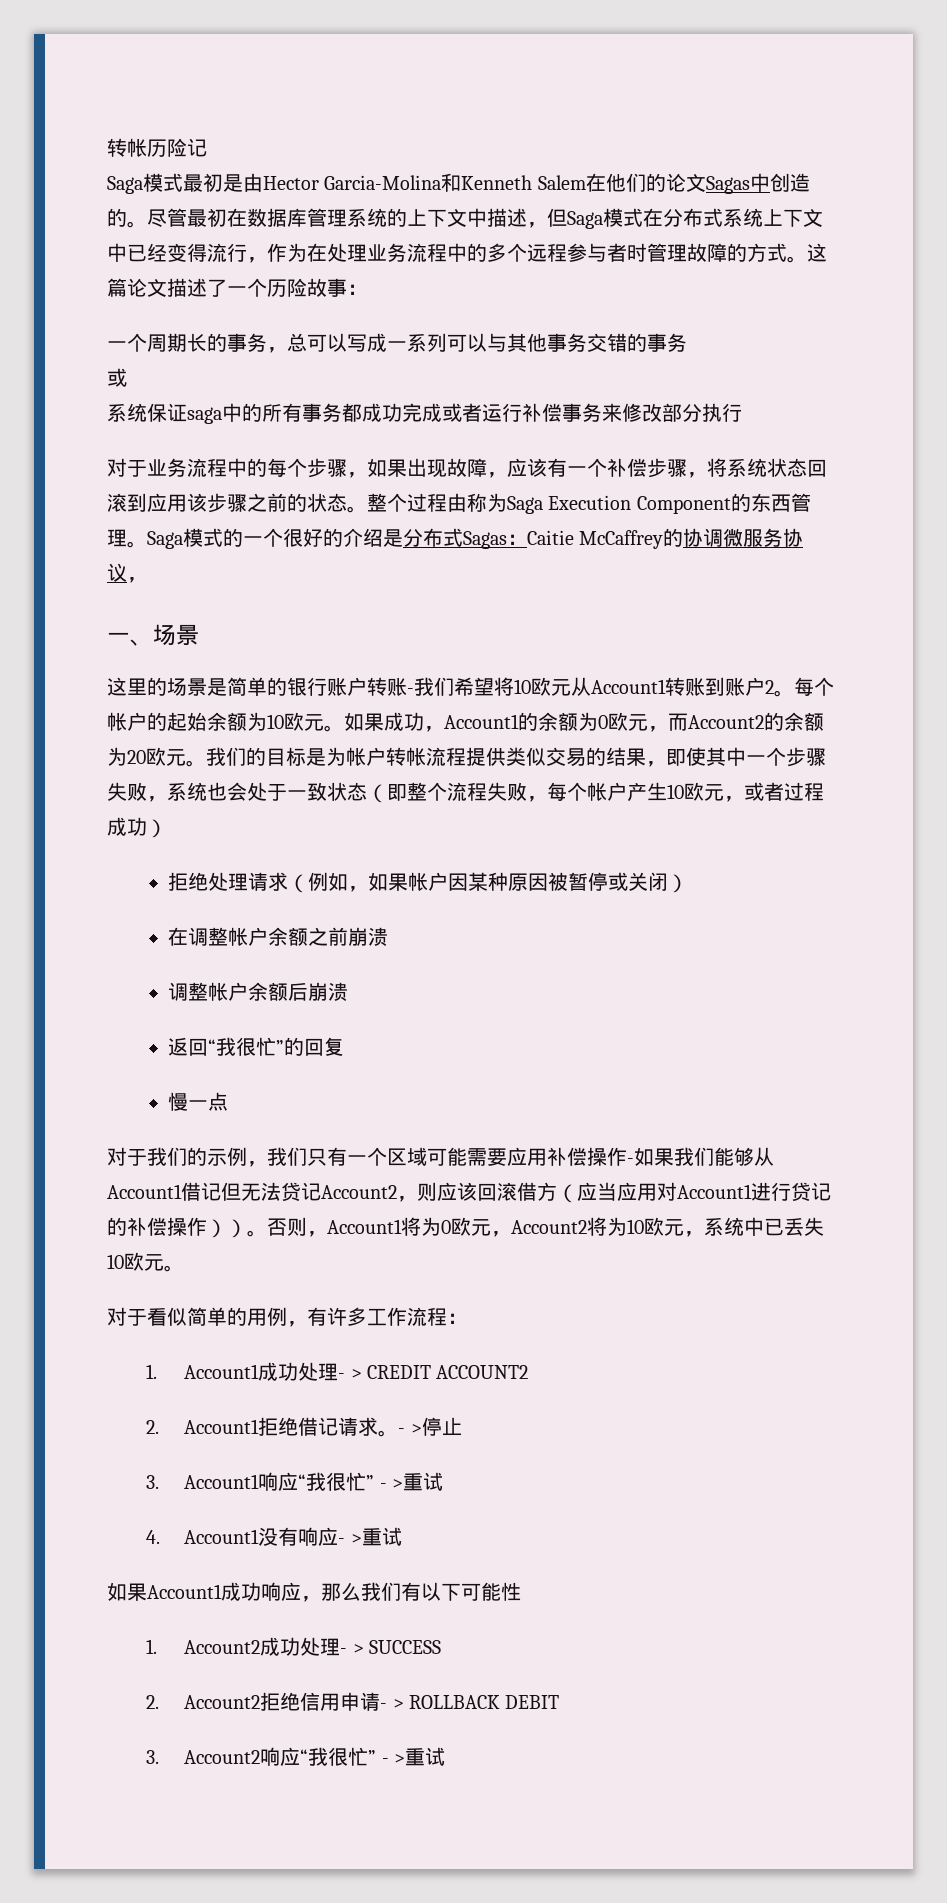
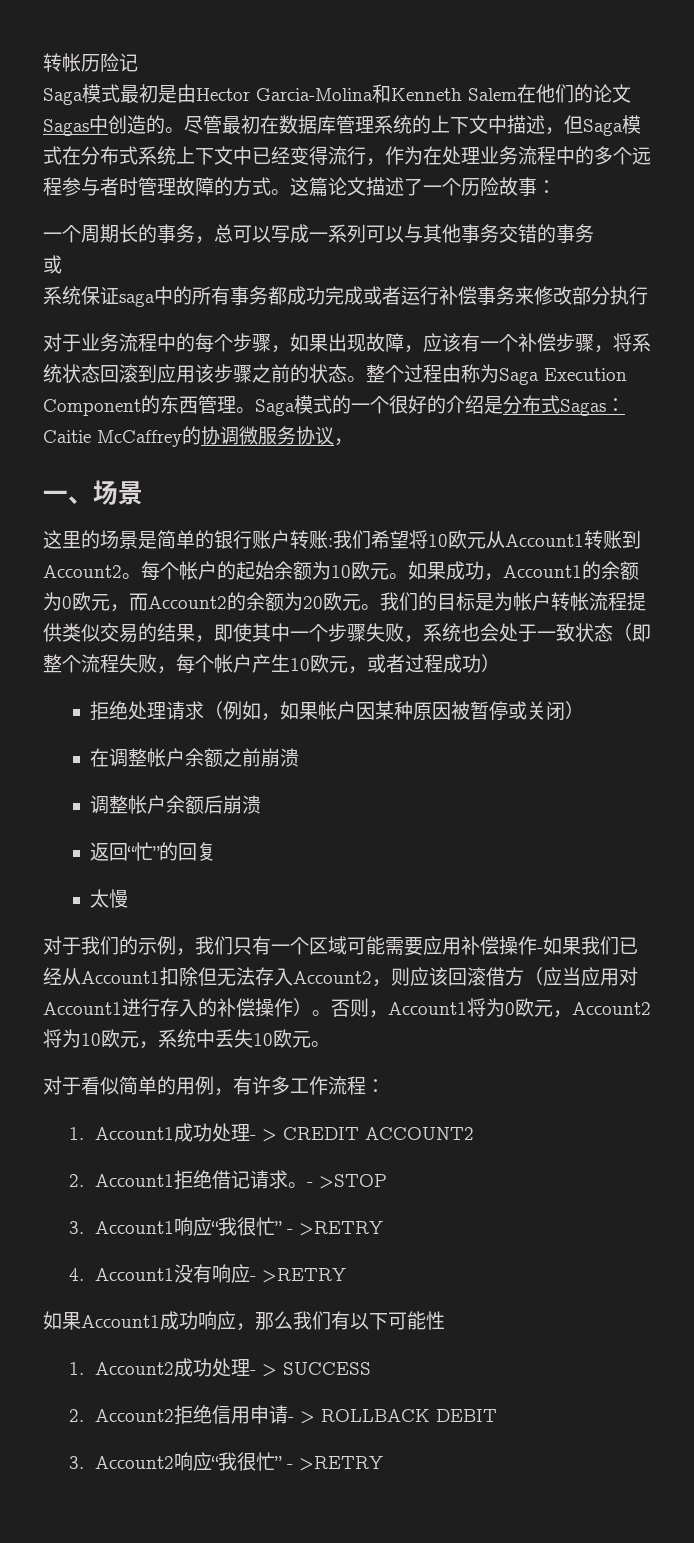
[407,688,414,694] - -> [328,538,333,547] :
[725,677,774,696] 账户2 -> [43,565,122,578] Account2
[215,1037,256,1056] 我很 -> (136, 852) none
(344, 1046) none -> [90,889,110,908] 太
[187,1092,228,1111] 一点 -> (129, 898) none
[714,1147,774,1166] [107,1182,321,1202] 能够从Account1借记但无法贷记 -> [619,937,638,954] [43,967,293,986] 已经从Account1扣除但无法存入
[791,1182,831,1202] 贷记 -> [160,998,198,1017] 存入
[227,1219,247,1238] ） -> (312, 1007) none
[764,1218,784,1236] 已 -> (215, 1038) none
[410,1417,462,1436] >停止 -> [319,1174,388,1189] >STOP
[391,1472,443,1491] >重试 -> [299,1221,384,1236] >RETRY
[350,1527,402,1546] >重试 -> [262,1268,347,1283] >RETRY
[393,1747,445,1766] >重试 -> [299,1456,384,1471] >RETRY

